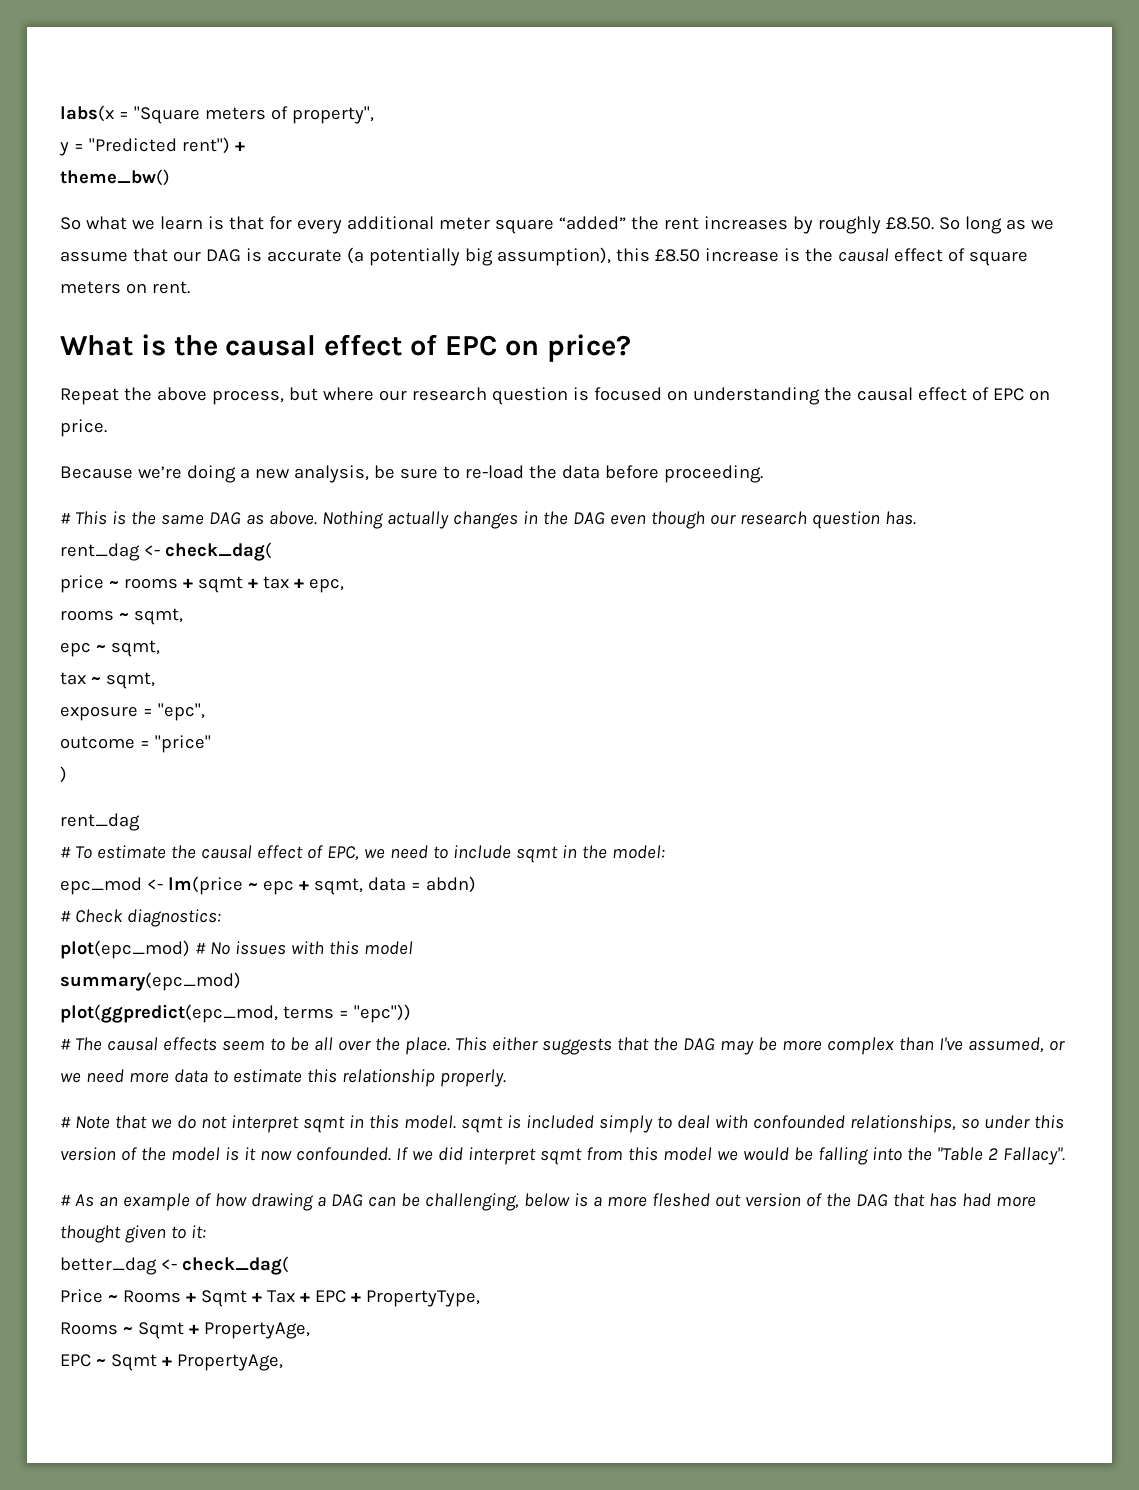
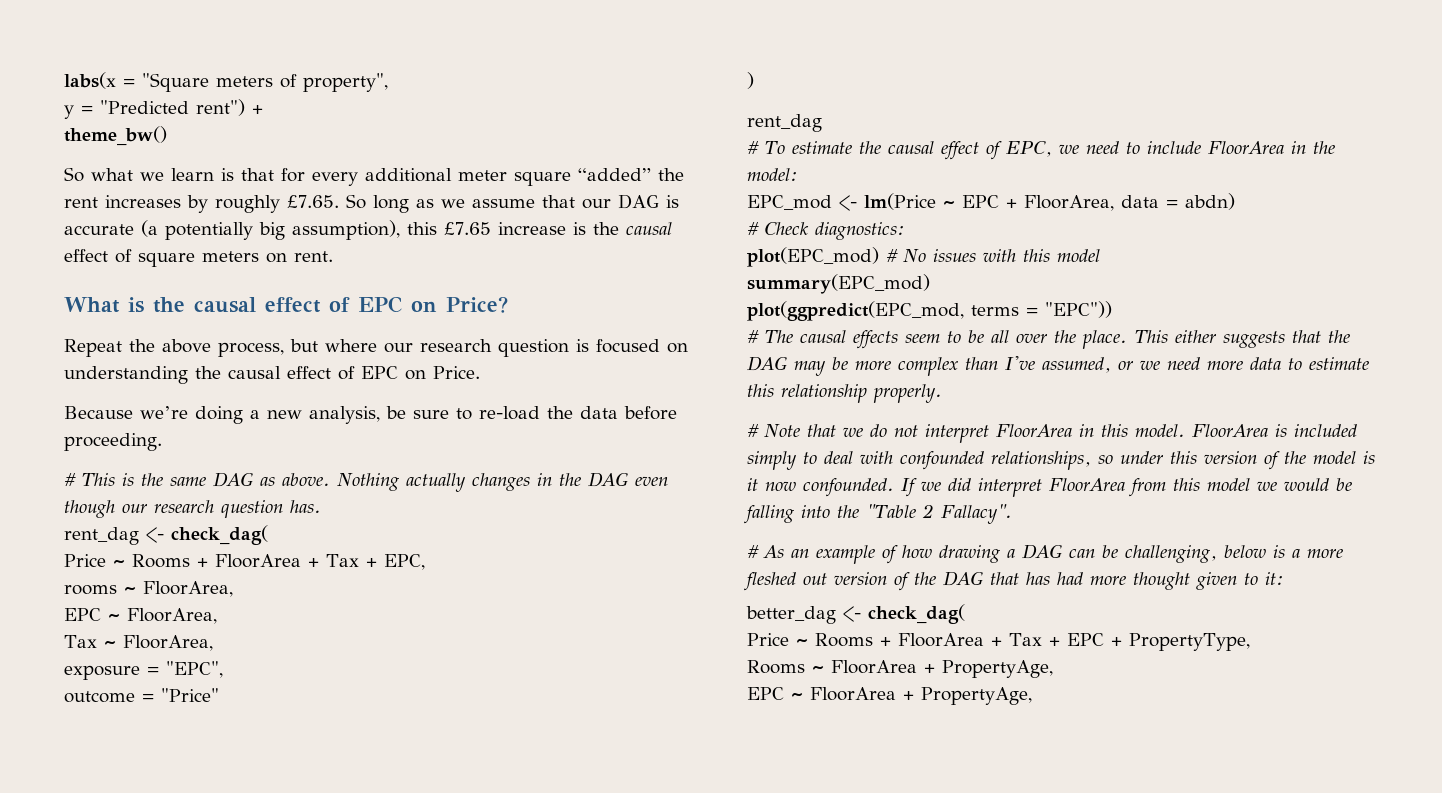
[885,217,934,230] £8.50. -> [287,195,339,209] £7.65.
[654,249,700,262] £8.50 -> [444,222,491,236] £7.65
[546,334,631,362] price? -> [446,296,508,313] Price?
[60,419,107,437] price. -> [433,366,480,379] Price.
[60,575,344,593] [60,608,183,625] [60,640,160,657] [60,672,155,689] price ~ rooms + sqmt + tax + epc, // rooms ~ sqmt, // epc ~ sqmt, // tax ~ sqmt, -> [64,554,425,570] [64,581,233,597] [64,608,217,624] [64,635,213,651] Price ~ Rooms + FloorArea + Tax + EPC, // rooms ~ FloorArea, // EPC ~ FloorArea, // Tax ~ FloorArea,
[157,703,205,721] "epc", -> [166,661,223,678] "EPC",
[154,735,211,753] "price" -> [161,688,219,702] "Price"
[515,846,558,863] sqmt -> [1207,141,1284,154] FloorArea
[60,876,363,895] epc_mod <- lm(price ~ epc + sqmt, -> [747,193,1114,211] EPC_mod <- lm(Price ~ EPC + FloorArea,
[60,940,190,959] plot(epc_mod) -> [747,247,879,267] plot(EPC_mod)
[60,972,241,991] [60,1004,278,1023] summary(epc_mod) // plot(ggpredict(epc_mod, -> [747,274,930,294] [747,301,964,321] summary(EPC_mod) // plot(ggpredict(EPC_mod,
[353,1004,411,1023] "epc")) -> [1045,301,1112,318] "EPC"))
[302,1116,345,1133] sqmt -> [996,424,1072,437] FloorArea
[460,1116,503,1133] sqmt -> [1192,424,1268,437] FloorArea
[539,1148,582,1165] sqmt -> [1049,478,1125,491] FloorArea
[200,1290,247,1307] Sqmt -> [898,633,984,647] FloorArea
[137,1322,184,1339] Sqmt -> [831,660,917,674] FloorArea
[110,1354,157,1371] Sqmt -> [810,687,896,701] FloorArea

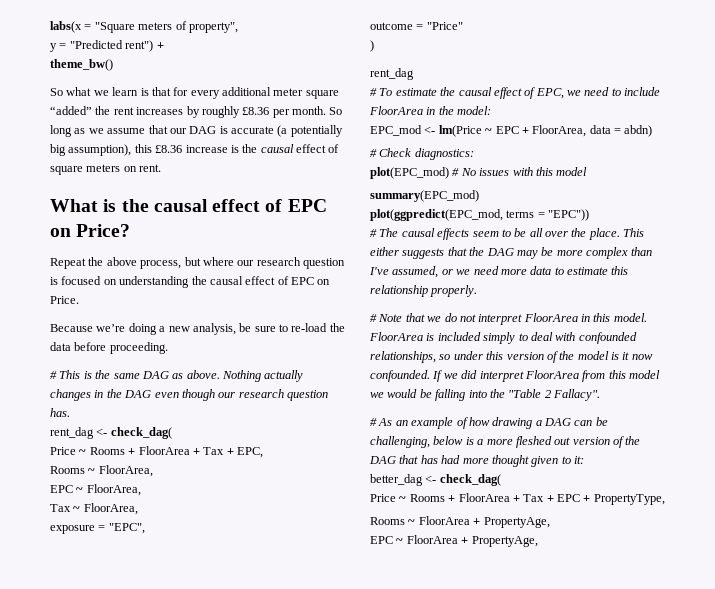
[287,195,339,209] £7.65. -> [242,106,326,118] £8.36 per month.
[444,222,491,236] £7.65 -> [155,145,183,153] £8.36
[64,585,117,595] rooms -> [50,466,85,474] Rooms

